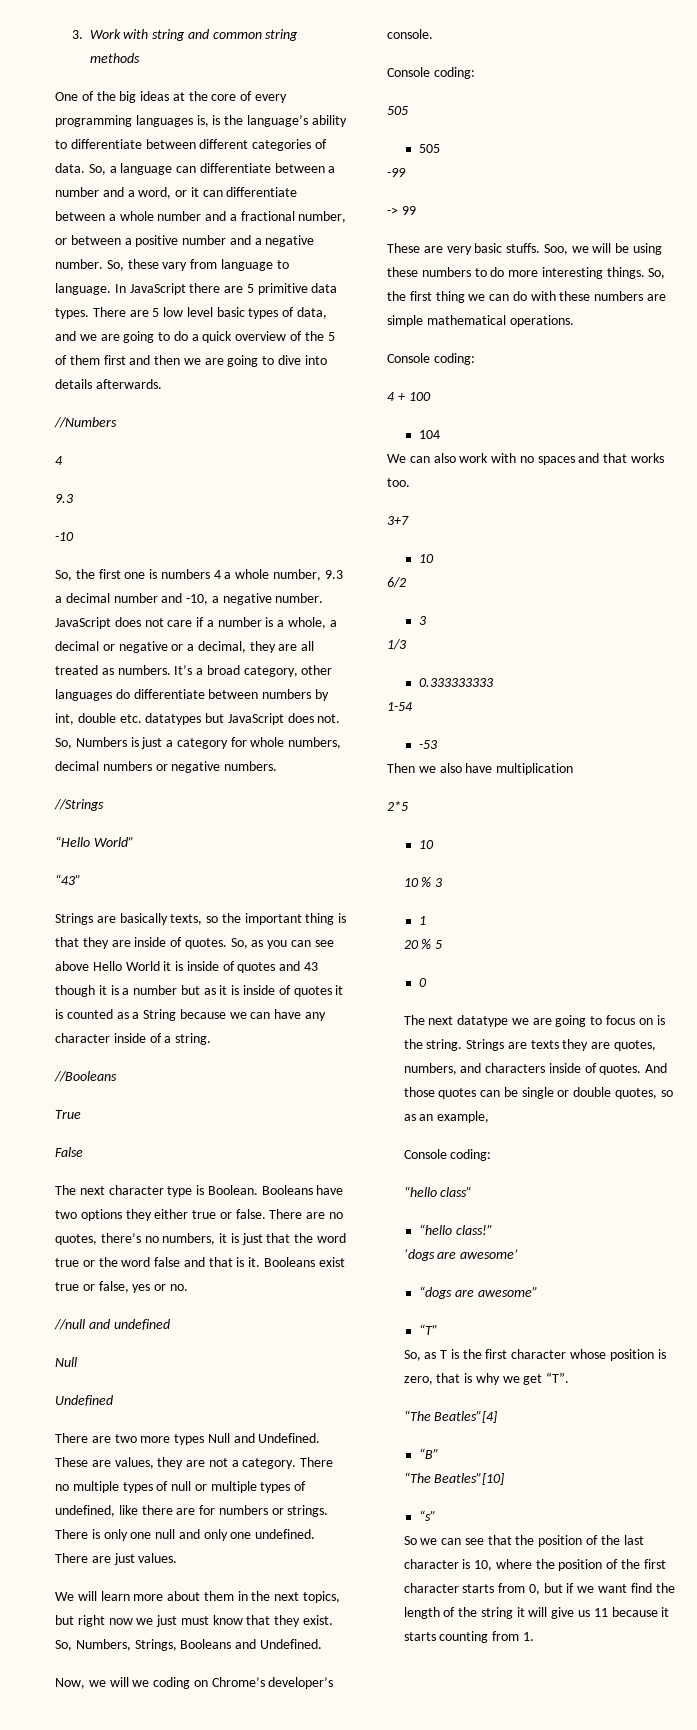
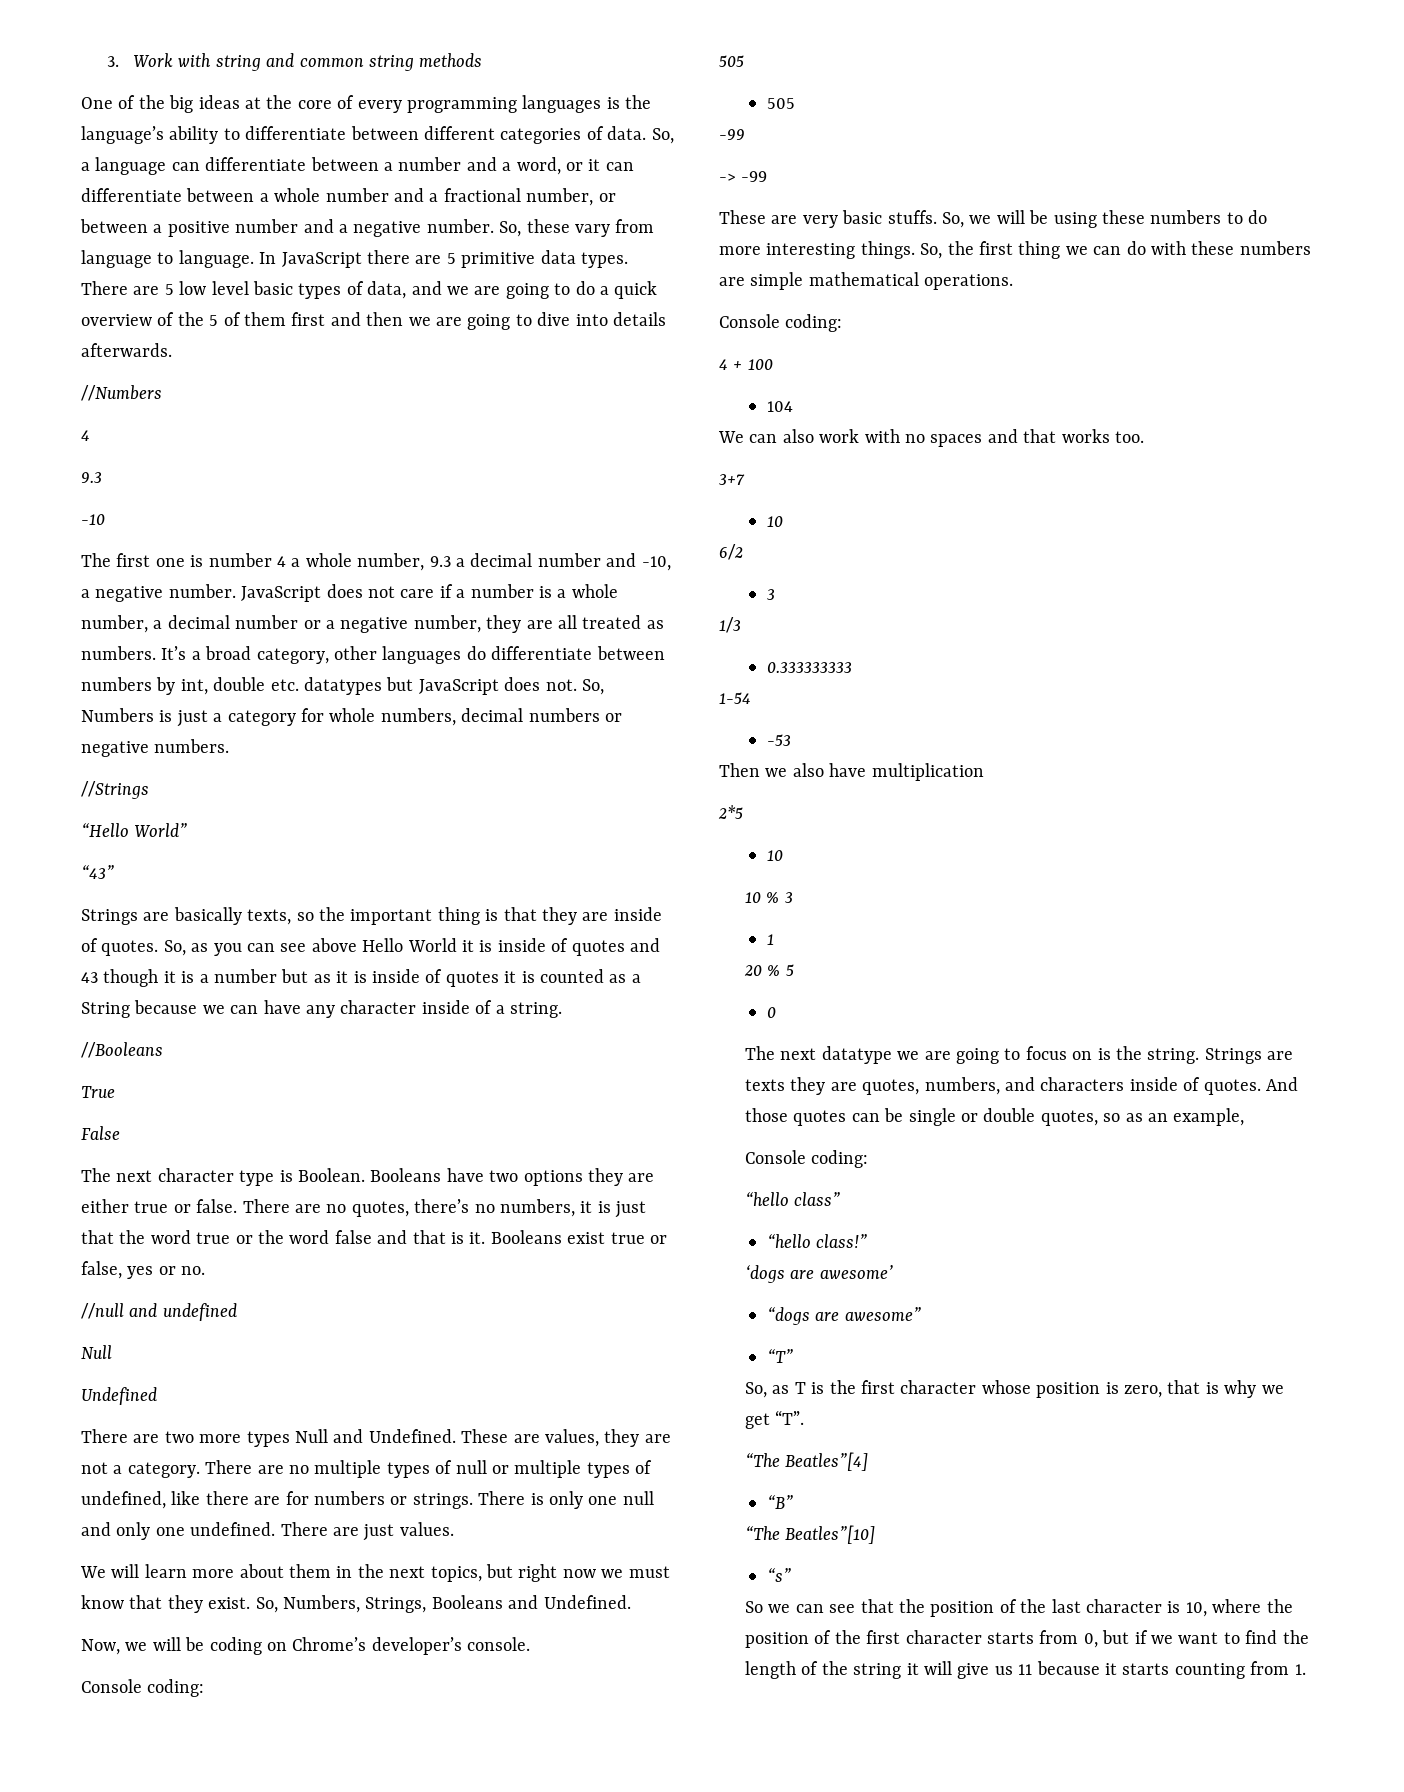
[196,115,209,127] is, -> (602, 104) none
[55,569,95,581] So, the -> [81,553,111,567] The
[160,569,210,579] numbers -> [208,553,272,567] number
[288,617,337,629] [55,641,246,653] whole, a decimal or negative or a decimal, -> [571,584,618,598] [81,615,481,633] whole number, a decimal number or a negative number,
(152, 1215) none -> [628,1173,655,1182] are
(334, 1462) none -> [257,1465,284,1474] are
[156,1615,178,1627] just -> (624, 1573) none
[132,1680,150,1687] we -> [185,1637,205,1651] be
[401,206,416,215] 99 -> [741,171,768,182] -99
[543,244,568,255] Soo, -> [942,212,964,228] So,
(628, 1588) none -> [1223,1632,1240,1644] to

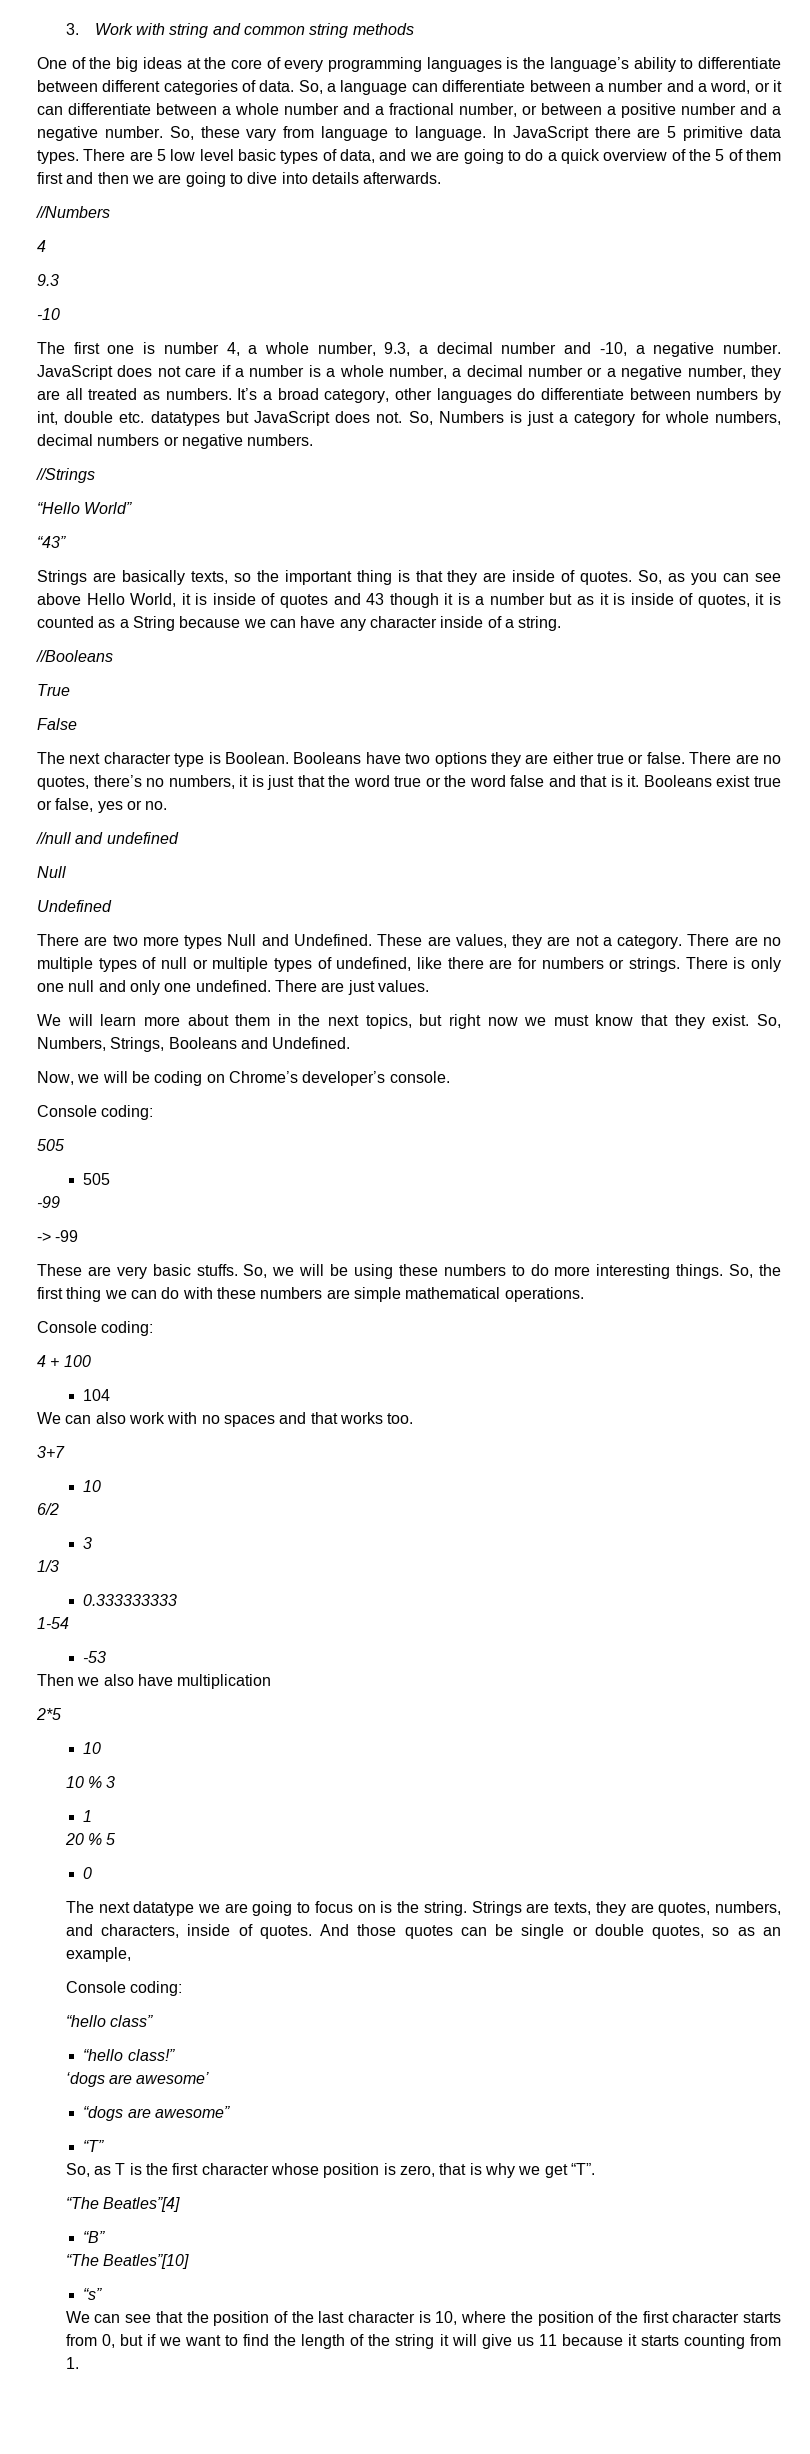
[277,553,451,571] 4 a whole number, 9.3 -> [226,342,411,356] 4, a whole number, 9.3,
[407,938,457,952] World -> [130,593,177,607] World,
[445,971,499,987] quotes -> [697,594,750,608] quotes,
[745,1079,786,1091] texts -> [554,1902,592,1915] texts,
[1040,1077,1125,1091] characters -> [101,1924,180,1938] characters,
[745,1601,791,1613] So we -> [65,2311,90,2323] We

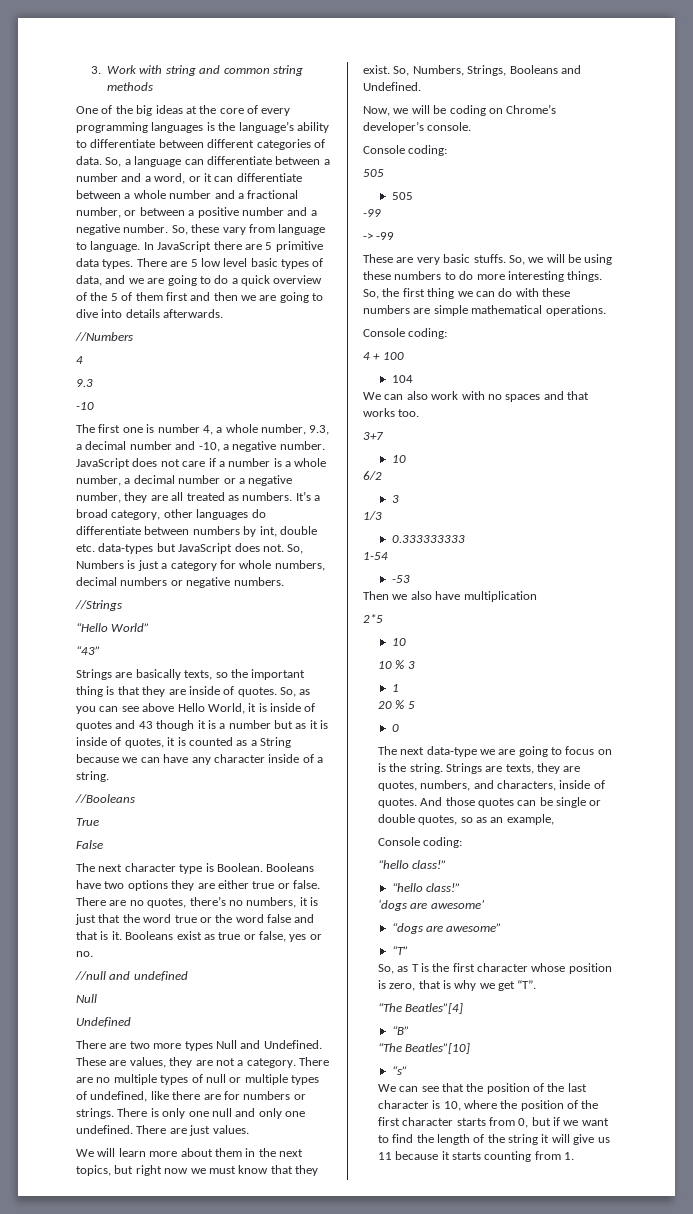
[150,411,220,426] datatypes -> [98,543,154,554] data-types
(751, 781) none -> [203,934,215,940] as
[133,1901,195,1916] datatype -> [426,746,477,757] data-type
[110,2015,154,2027] class” -> [412,860,447,869] class!”

